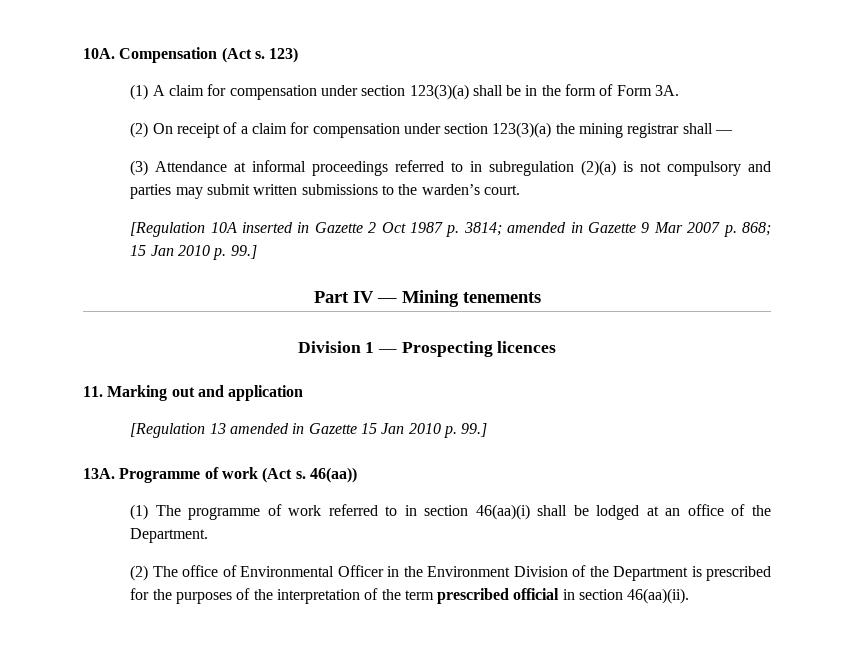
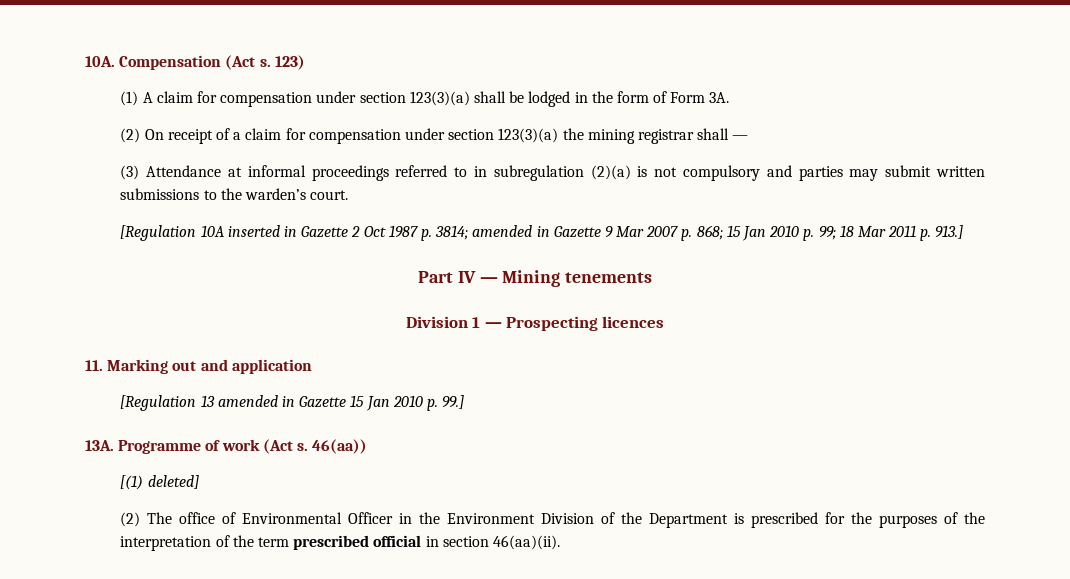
(522, 90) none -> [528,91,571,107] lodged
[230,245,257,259] 99.] -> [818,225,964,241] 99; 18 Mar 2011 p. 913.]
[130,504,771,520] [130,528,209,543] (1) The programme of work referred to in section 46(aa)(i) shall be lodged at an office of the Department. -> [120,475,199,490] [(1) deleted]

